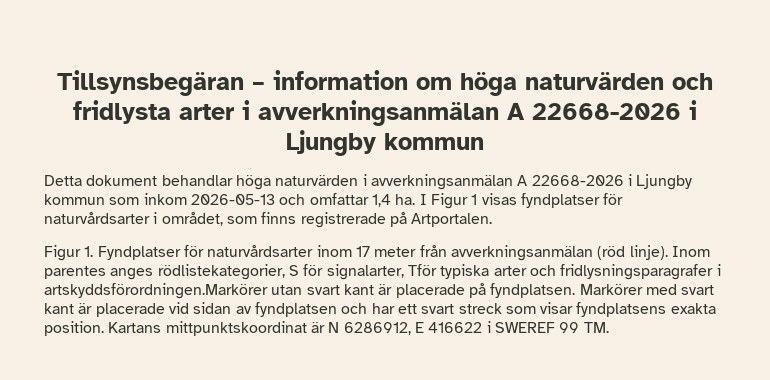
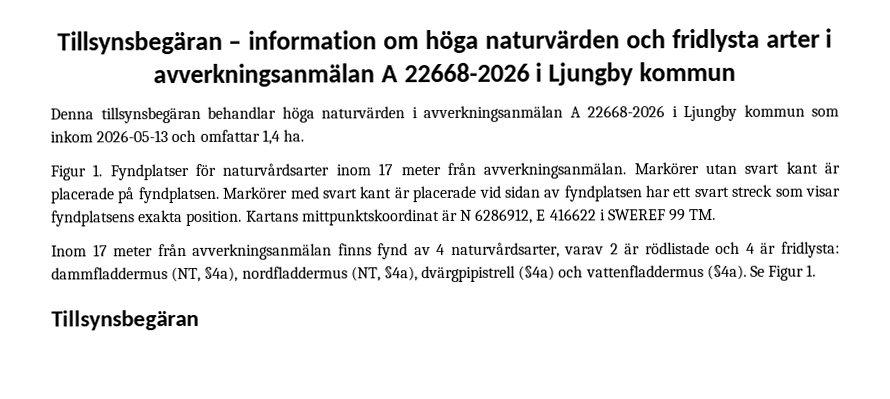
[44,175,158,186] Detta dokument -> [50,106,201,124] Denna tillsynsbegäran
[419,193,624,209] [44,212,493,228] I Figur 1 visas fyndplatser för naturvårdsarter i området, som finns registrerade på Artportalen. -> (304, 135) none
[450,245,710,261] [44,264,721,280] [44,283,268,299] avverkningsanmälan (röd linje). Inom parentes anges rödlistekategorier, S för signalarter, Tför typiska arter och fridlysningsparagrafer i artskyddsförordningen.Markörer -> [483,162,699,179] avverkningsanmälan. Markörer
[341,303,368,314] och -> (643, 193) none
(609, 327) none -> [51,241,840,260] [51,264,817,283] [51,309,199,331] // Inom 17 meter från avverkningsanmälan finns fynd av 4 naturvårdsarter, varav 2 är rödlistade och 4 är fridlysta: dammfladdermus (NT, §4a), nordfladdermus (NT, §4a), dvärgpipistrell (§4a) och vattenfladdermus (§4a). Se Figur 1. // Tillsynsbegäran

